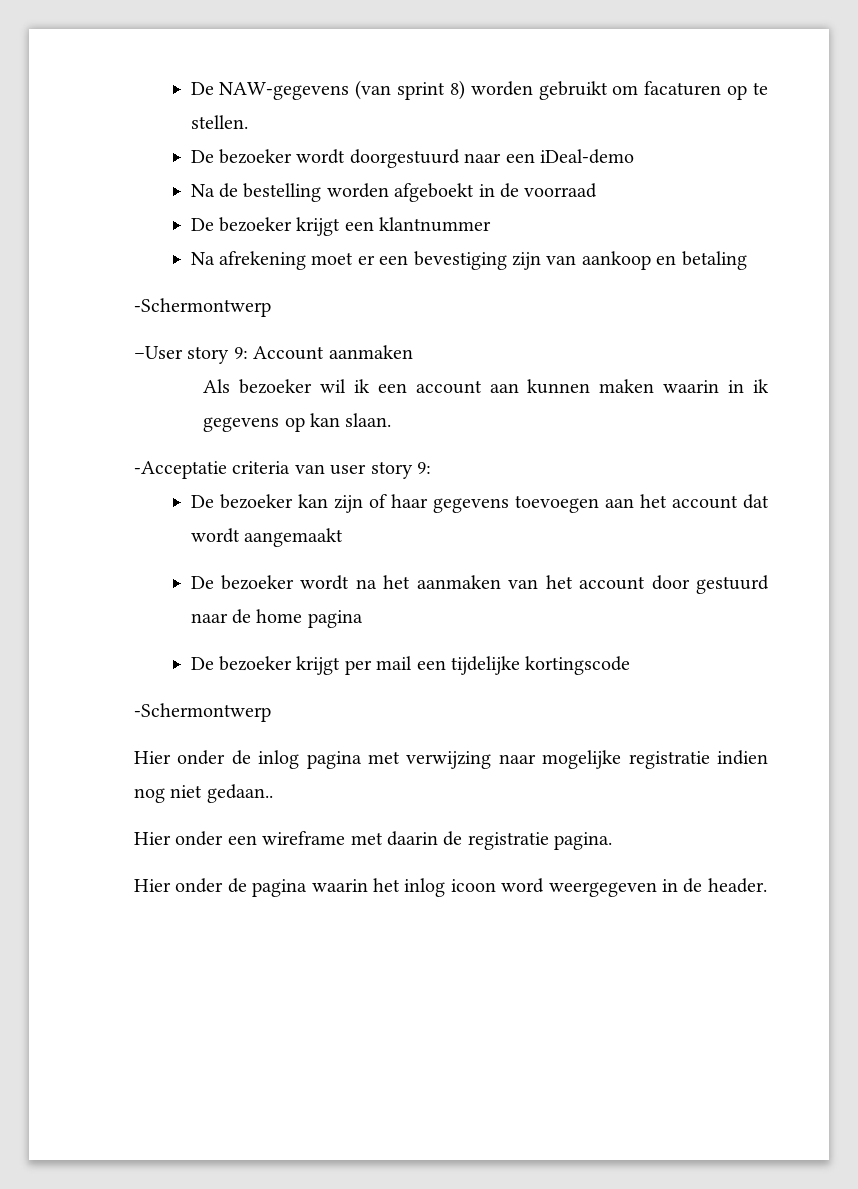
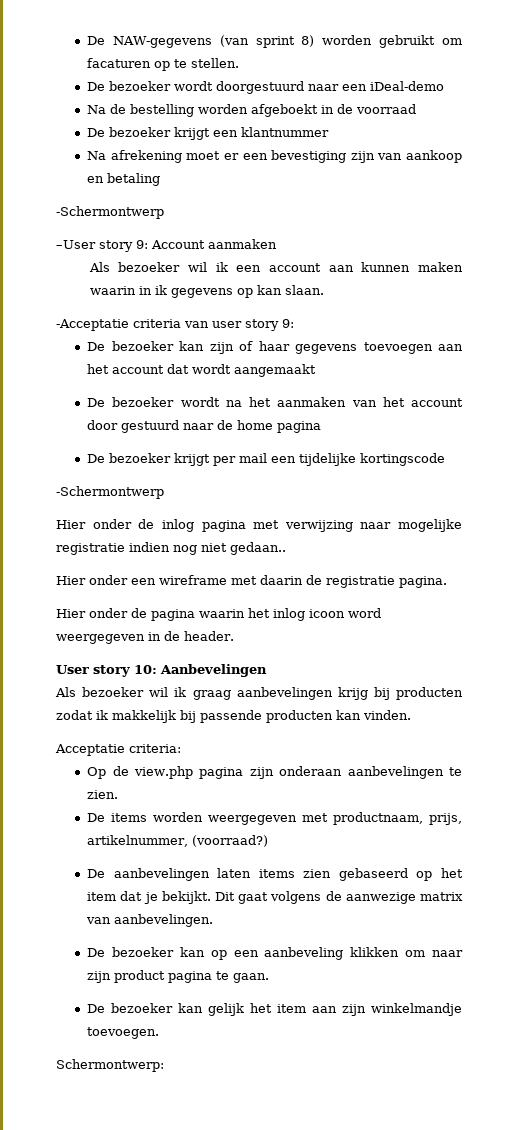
(767, 885) none -> [56,664,267,677] [55,687,463,700] [56,710,411,723] [55,744,181,756] [87,766,462,779] [87,790,119,799] [87,812,463,825] [87,835,269,847] [87,868,463,881] [87,891,463,904] [86,914,214,927] [87,947,464,960] [87,970,270,983] [87,1003,463,1016] [87,1027,160,1039] [56,1059,164,1072] // User story 10: Aanbevelingen // Als bezoeker wil ik graag aanbevelingen krijg bij producten zodat ik makkelijk bij passende producten kan vinden. // Acceptatie criteria: // Op de view.php pagina zijn onderaan aanbevelingen te zien. // De items worden weergegeven met productnaam, prijs, artikelnummer, (voorraad?) // De aanbevelingen laten items zien gebaseerd op het item dat je bekijkt. Dit gaat volgens de aanwezige matrix van aanbevelingen. // De bezoeker kan op een aanbeveling klikken om naar zijn product pagina te gaan. // De bezoeker kan gelijk het item aan zijn winkelmandje toevoegen. // Schermontwerp:

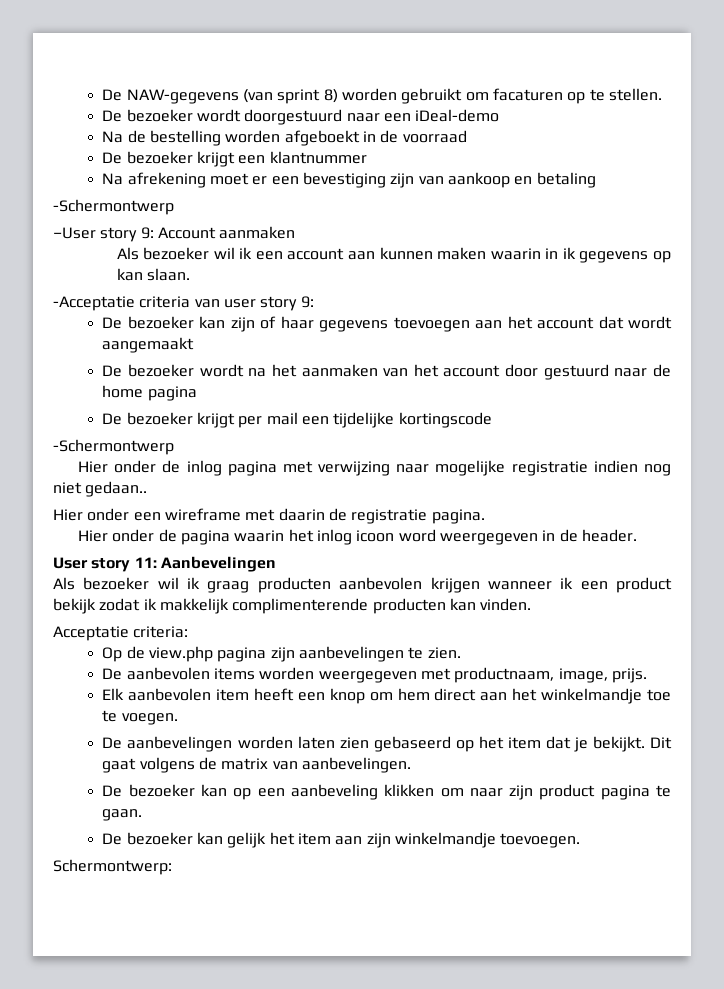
[134,665,157,674] 10: -> [134,557,157,568] 11:
[236,687,463,700] aanbevelingen krijg bij producten -> [257,577,673,593] [53,598,96,614] producten aanbevolen krijgen wanneer ik een product bekijk
[180,710,262,723] bij passende -> [232,598,369,614] complimenterende
[279,766,343,776] onderaan -> (295, 654) none
(106, 817) none -> [126,667,210,680] aanbevolen
[429,813,463,825] [87,835,269,847] prijs, artikelnummer, (voorraad?) -> [558,668,647,683] [102,688,671,704] [102,710,178,725] image, prijs. // Elk aanbevolen item heeft een knop om hem direct aan het winkelmandje toe te voegen.
[217,868,295,878] laten items -> [237,736,335,749] worden laten
[345,892,416,904] aanwezige -> (218, 763) none

